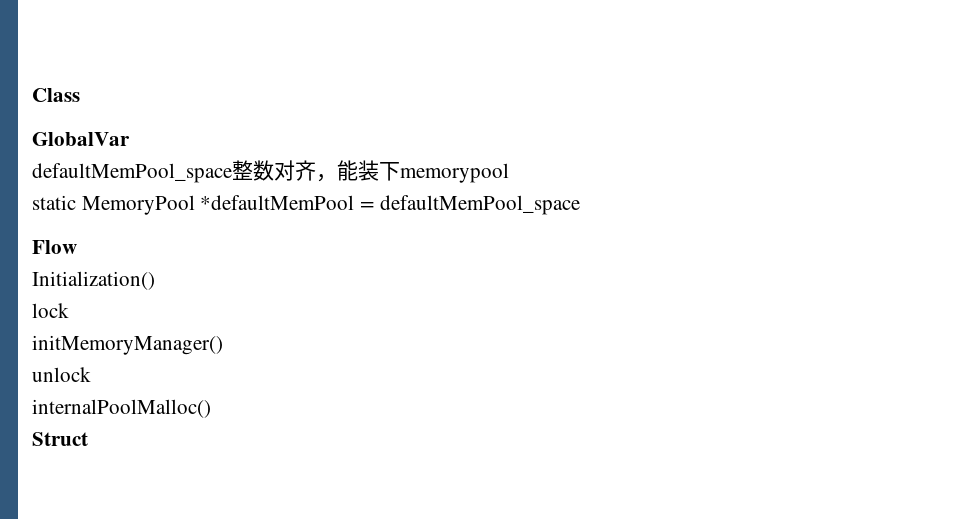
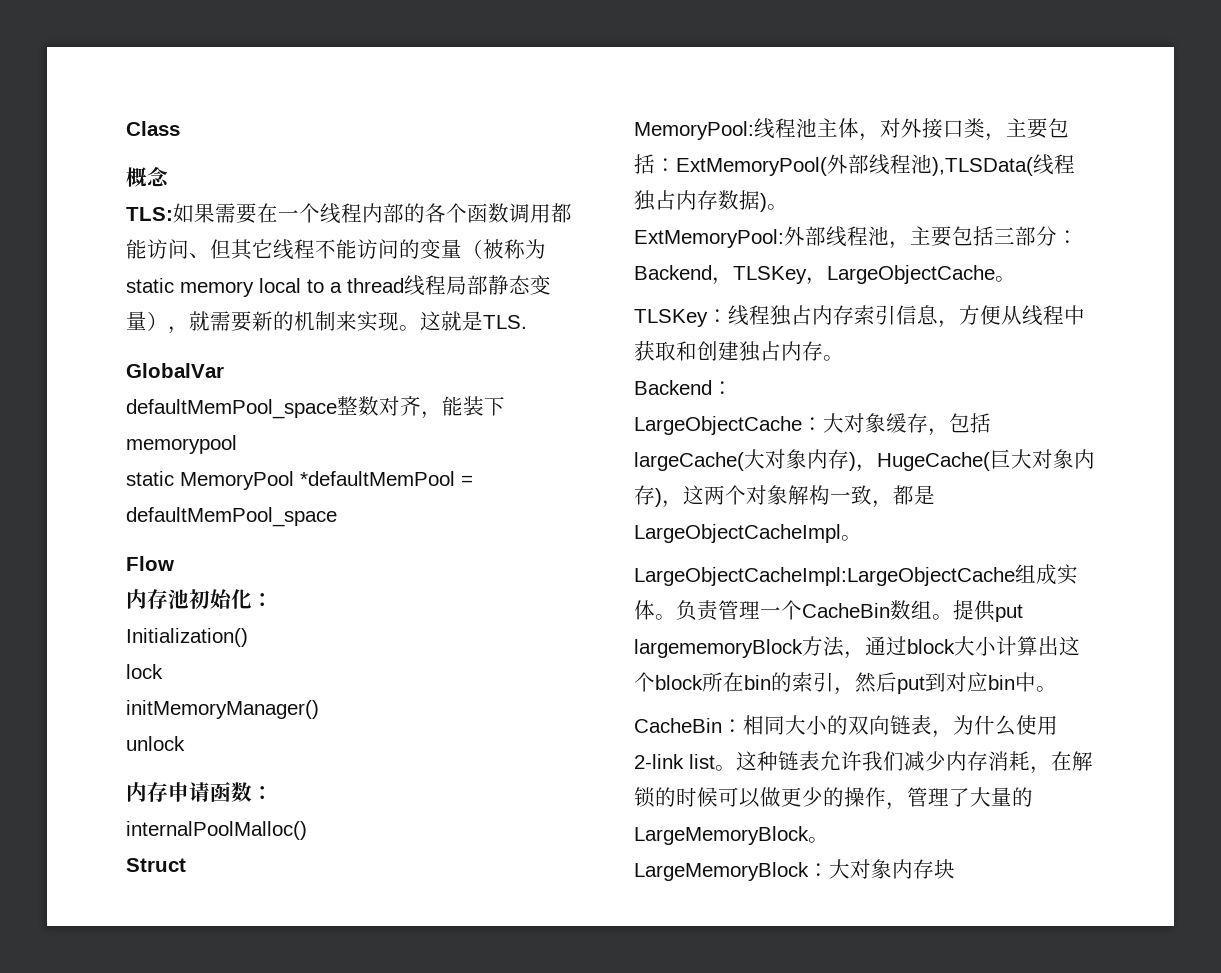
(80, 95) none -> [126,166,169,187] [126,203,572,224] [126,239,546,260] [126,275,551,297] [126,311,527,334] // 概念 // TLS:如果需要在一个线程内部的各个函数调用都能访问、但其它线程不能访问的变量（被称为static memory local to a thread线程局部静态变量），就需要新的机制来实现。这就是TLS.
(77, 247) none -> [126,589,273,609] // 内存池初始化：
(91, 374) none -> [126,782,273,802] // 内存申请函数：
(88, 439) none -> [634,118,1069,141] [634,154,1075,176] [634,190,788,212] [634,226,1078,249] [634,265,1016,285] [634,305,1085,328] [634,341,844,362] [634,380,733,395] [634,413,991,436] [634,449,1095,472] [634,485,935,508] [634,524,862,543] [634,564,1078,586] [634,600,1023,622] [634,636,1080,659] [634,672,1057,695] [634,715,1058,738] [634,751,1093,774] [634,787,1033,810] [634,826,829,845] [634,859,955,881] // MemoryPool:线程池主体，对外接口类，主要包括：ExtMemoryPool(外部线程池),TLSData(线程独占内存数据)。 // ExtMemoryPool:外部线程池，主要包括三部分：Backend，TLSKey，LargeObjectCache。 // TLSKey：线程独占内存索引信息，方便从线程中获取和创建独占内存。 // Backend： // LargeObjectCache：大对象缓存，包括largeCache(大对象内存)，HugeCache(巨大对象内存)，这两个对象解构一致，都是LargeObjectCacheImpl。 // LargeObjectCacheImpl:LargeObjectCache组成实体。负责管理一个CacheBin数组。提供put largememoryBlock方法，通过block大小计算出这个block所在bin的索引，然后put到对应bin中。 // CacheBin：相同大小的双向链表，为什么使用2-link list。这种链表允许我们减少内存消耗，在解锁的时候可以做更少的操作，管理了大量的LargeMemoryBlock。 // LargeMemoryBlock：大对象内存块

